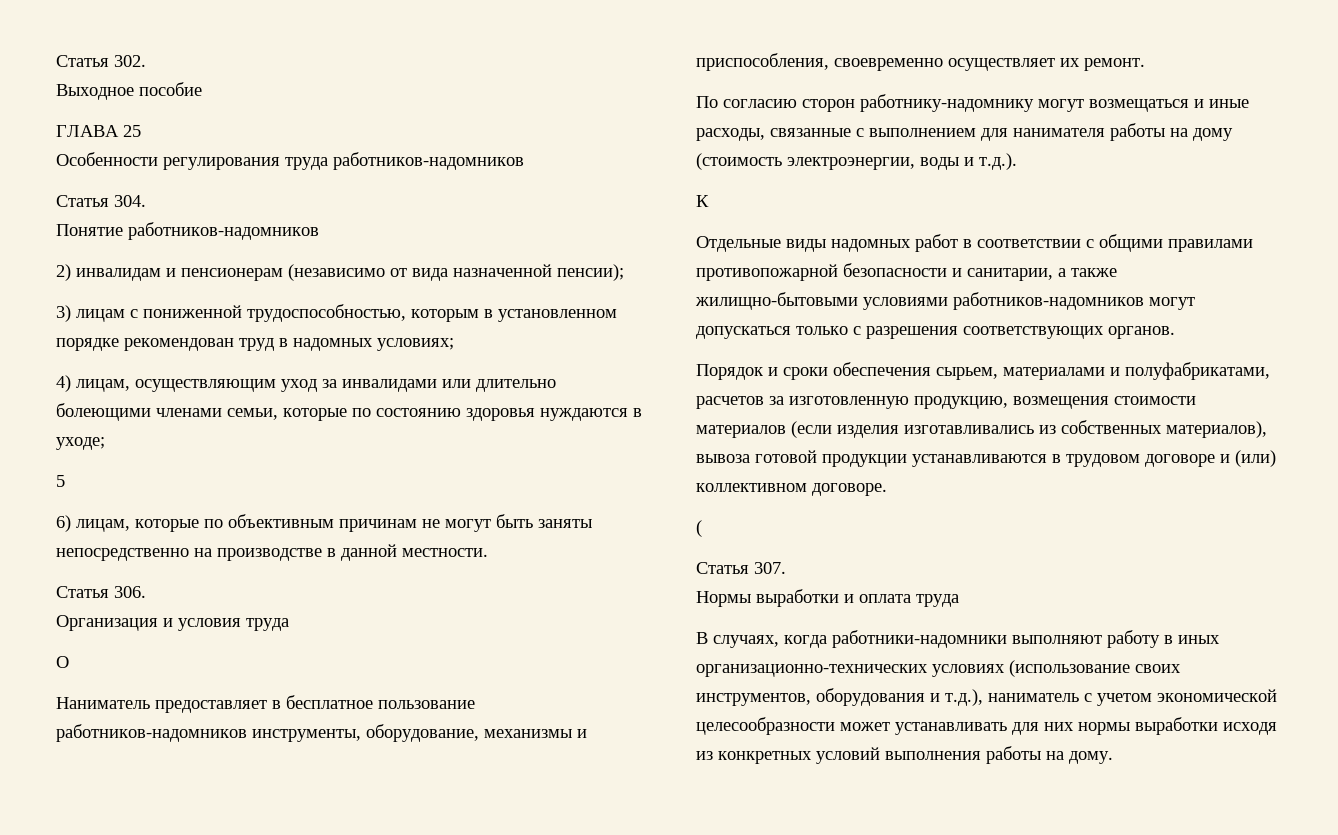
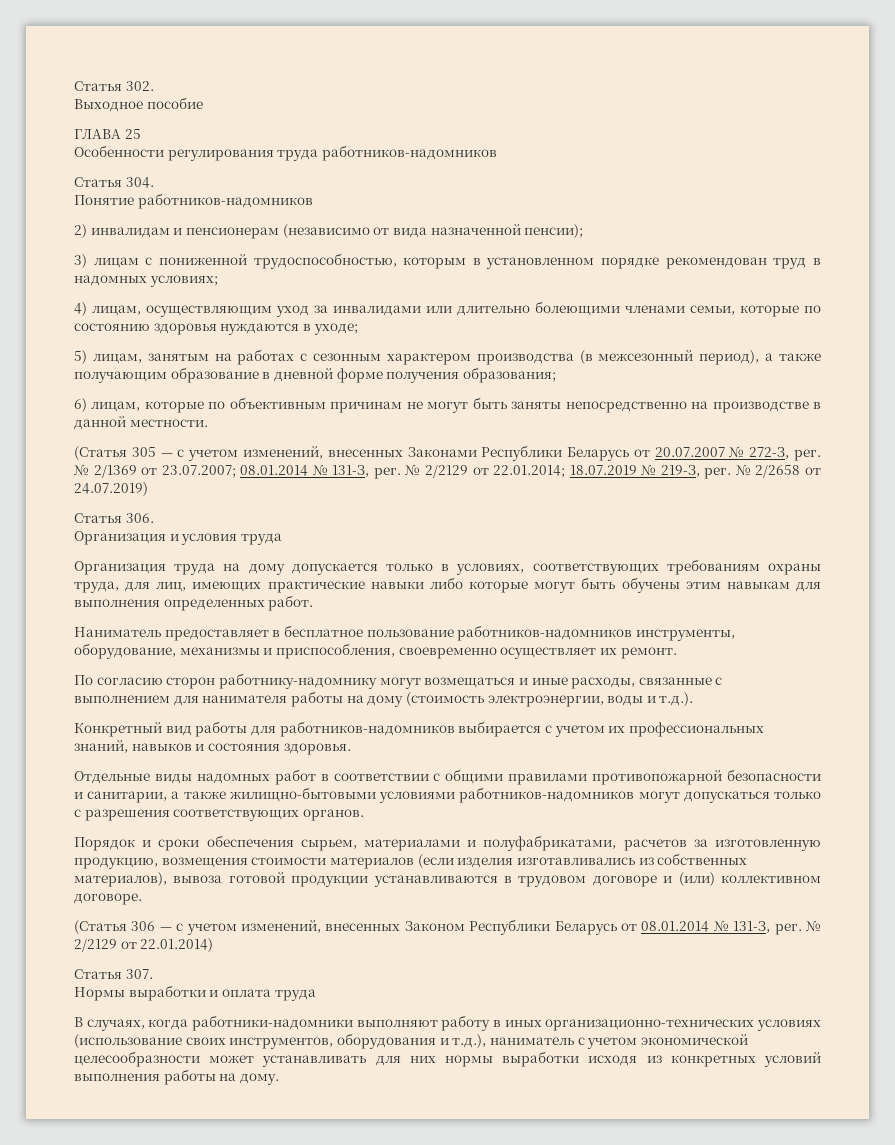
[56,475,65,487] 5 -> [74,349,821,365] [74,367,556,383] 5) лицам, занятым на работах с сезонным характером производства (в межсезонный период), а также получающим образование в дневной форме получения образования;
(488, 552) none -> [74,445,822,461] [74,465,821,479] [74,482,148,496] // (Статья 305 — с учетом изменений, внесенных Законами Республики Беларусь от 20.07.2007 № 272-З, рег. № 2/1369 от 23.07.2007; 08.01.2014 № 131-З, рег. № 2/2129 от 22.01.2014; 18.07.2019 № 219-З, рег. № 2/2658 от 24.07.2019)
[56,656,69,668] О -> [74,559,821,575] [74,577,821,593] [74,595,314,611] Организация труда на дому допускается только в условиях, соответствующих требованиям охраны труда, для лиц, имеющих практические навыки либо которые могут быть обучены этим навыкам для выполнения определенных работ.
[696,195,709,207] К -> [74,721,764,737] [74,740,351,755] Конкретный вид работы для работников-надомников выбирается с учетом их профессиональных знаний, навыков и состояния здоровья.
[696,520,702,537] ( -> [74,919,821,935] [74,938,214,952] (Статья 306 — с учетом изменений, внесенных Законом Республики Беларусь от 08.01.2014 № 131-З, рег. № 2/2129 от 22.01.2014)

